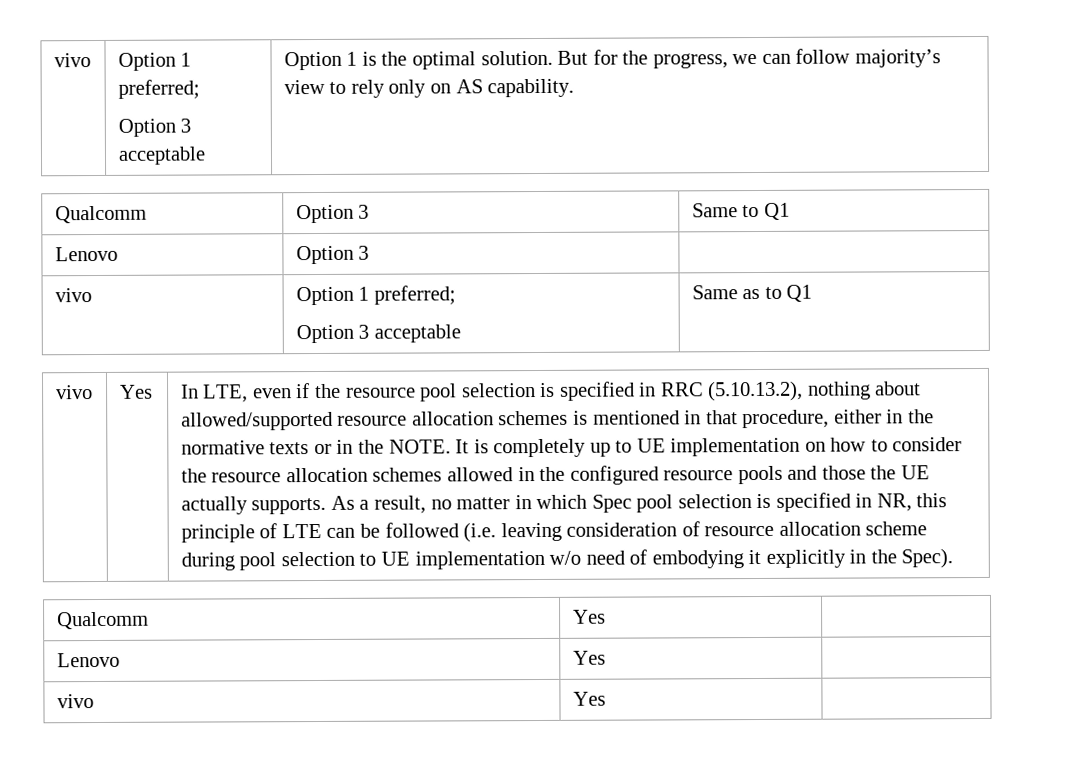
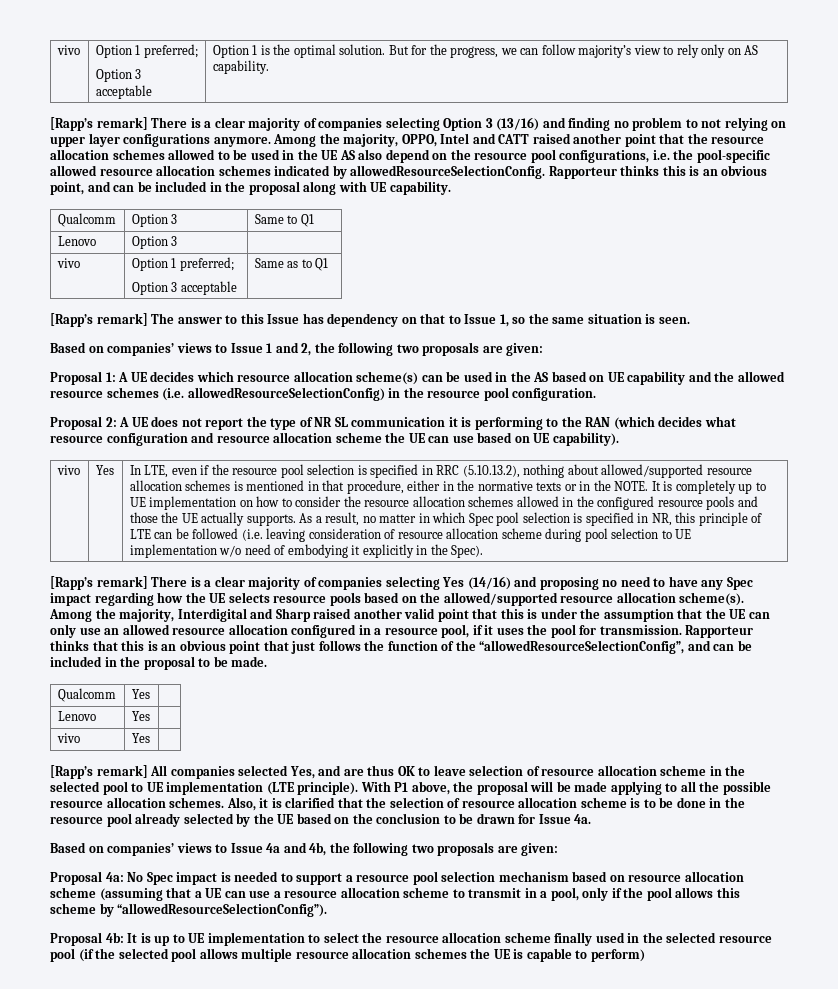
(575, 88) none -> [50,117,787,131] [50,133,765,147] [50,149,770,163] [50,165,768,179] [50,181,451,195] // [Rapp’s remark] There is a clear majority of companies selecting Option 3 (13/16) and finding no problem to not relying on upper layer configurations anymore. Among the majority, OPPO, Intel and CATT raised another point that the resource allocation schemes allowed to be used in the UE AS also depend on the resource pool configurations, i.e. the pool-specific allowed resource allocation schemes indicated by allowedResourceSelectionConfig. Rapporteur thinks this is an obvious point, and can be included in the proposal along with UE capability.
(813, 293) none -> [50,313,690,327] [50,342,544,356] [50,371,785,385] [50,387,597,401] [50,416,736,430] [50,432,619,446] // [Rapp’s remark] The answer to this Issue has dependency on that to Issue 1, so the same situation is seen. // Based on companies’ views to Issue 1 and 2, the following two proposals are given: // Proposal 1: A UE decides which resource allocation scheme(s) can be used in the AS based on UE capability and the allowed resource schemes (i.e. allowedResourceSelectionConfig) in the resource pool configuration. // Proposal 2: A UE does not report the type of NR SL communication it is performing to the RAN (which decides what resource configuration and resource allocation scheme the UE can use based on UE capability).
(954, 558) none -> [50,576,753,590] [50,592,745,606] [49,608,770,622] [50,624,754,638] [50,640,752,654] [50,656,268,670] // [Rapp’s remark] There is a clear majority of companies selecting Yes (14/16) and proposing no need to have any Spec impact regarding how the UE selects resource pools based on the allowed/supported resource allocation scheme(s). Among the majority, Interdigital and Sharp raised another valid point that this is under the assumption that the UE can only use an allowed resource allocation configured in a resource pool, if it uses the pool for transmission. Rapporteur thinks that this is an obvious point that just follows the function of the “allowedResourceSelectionConfig”, and can be included in the proposal to be made.
(606, 698) none -> [50,765,746,779] [50,781,771,795] [50,797,745,811] [50,813,592,827] [50,842,559,856] [50,871,744,885] [50,887,740,901] [50,903,328,917] [50,932,772,946] [50,948,645,962] // [Rapp’s remark] All companies selected Yes, and are thus OK to leave selection of resource allocation scheme in the selected pool to UE implementation (LTE principle). With P1 above, the proposal will be made applying to all the possible resource allocation schemes. Also, it is clarified that the selection of resource allocation scheme is to be done in the resource pool already selected by the UE based on the conclusion to be drawn for Issue 4a. // Based on companies’ views to Issue 4a and 4b, the following two proposals are given: // Proposal 4a: No Spec impact is needed to support a resource pool selection mechanism based on resource allocation scheme (assuming that a UE can use a resource allocation scheme to transmit in a pool, only if the pool allows this scheme by “allowedResourceSelectionConfig”). // Proposal 4b: It is up to UE implementation to select the resource allocation scheme finally used in the selected resource pool (if the selected pool allows multiple resource allocation schemes the UE is capable to perform)

